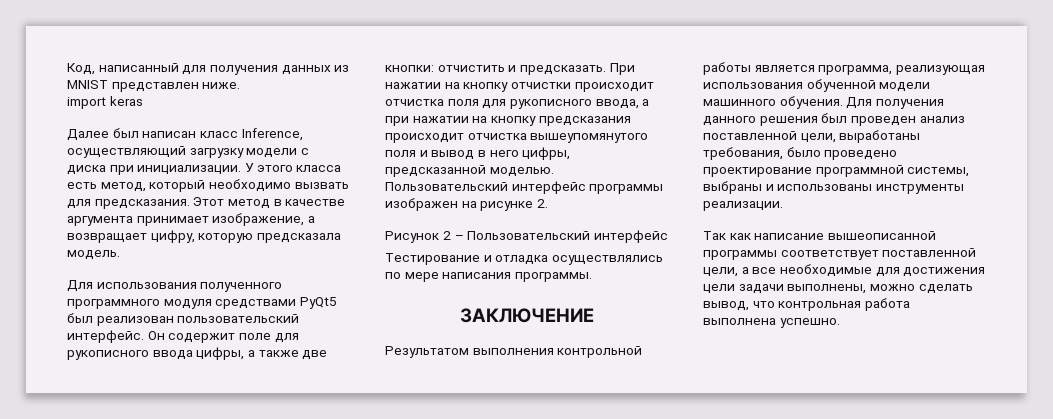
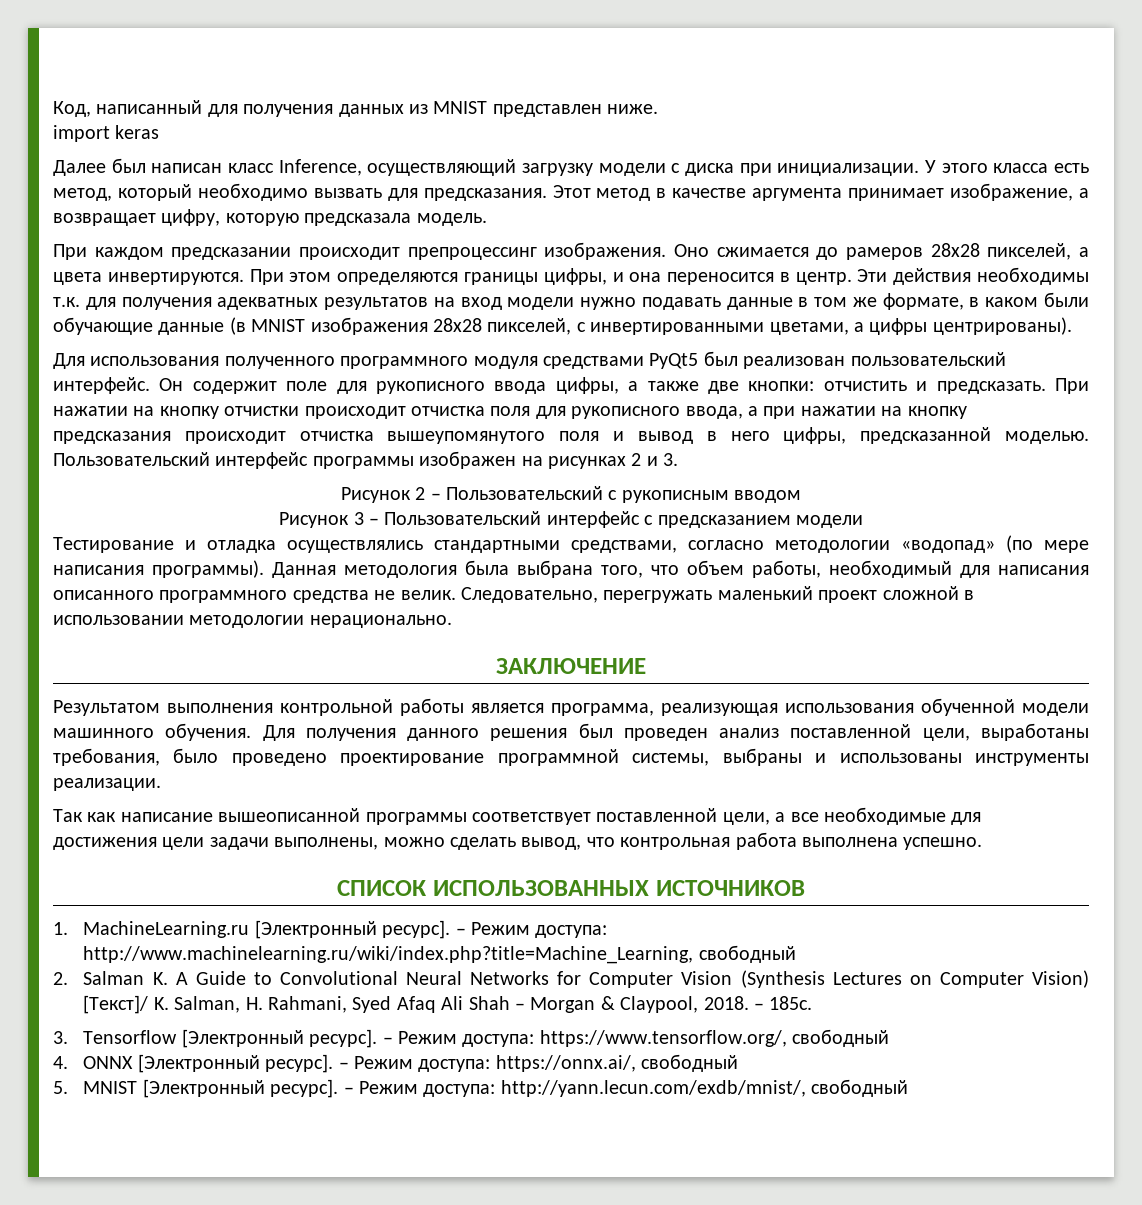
(120, 255) none -> [53,242,1089,260] [53,267,1089,285] [53,292,1089,310] [53,317,1072,335] // При каждом предсказании происходит препроцессинг изображения. Оно сжимается до рамеров 28x28 пикселей, а цвета инвертируются. При этом определяются границы цифры, и она переносится в центр. Эти действия необходимы т.к. для получения адекватных результатов на вход модели нужно подавать данные в том же формате, в каком были обучающие данные (в MNIST изображения 28x28 пикселей, с инвертированными цветами, а цифры центрированы).
[480,199,548,211] рисунке 2. -> [548,453,679,469] рисунках 2 и 3.
[593,230,668,243] [385,253,663,265] [385,272,592,282] интерфейс // Тестирование и отладка осуществлялись по мере написания программы. -> [608,490,802,503] [279,511,863,528] [53,535,1089,553] [53,560,1089,578] [53,586,974,603] [53,615,452,628] с рукописным вводом // Рисунок 3 – Пользовательский интерфейс с предсказанием модели // Тестирование и отладка осуществлялись стандартными средствами, согласно методологии «водопад» (по мере написания программы). Данная методология была выбрана того, что объем работы, необходимый для написания описанного программного средства не велик. Следовательно, перегружать маленький проект сложной в использовании методологии нерационально.
(840, 323) none -> [337,880,805,896] [53,920,608,939] [83,945,796,964] [53,970,1089,988] [83,995,813,1014] [53,1029,890,1048] [53,1054,739,1073] [53,1079,909,1098] // СПИСОК ИСПОЛЬЗОВАННЫХ ИСТОЧНИКОВ // 1. MachineLearning.ru [Электронный ресурс]. – Режим доступа: http://www.machinelearning.ru/wiki/index.php?title=Machine_Learning, свободный // 2. Salman K. A Guide to Convolutional Neural Networks for Computer Vision (Synthesis Lectures on Computer Vision) [Текст]/ K. Salman, H. Rahmani, Syed Afaq Ali Shah – Morgan & Claypool, 2018. – 185с. // 3. Tensorflow [Электронный ресурс]. – Режим доступа: https://www.tensorflow.org/, свободный // 4. ONNX [Электронный ресурс]. – Режим доступа: https://onnx.ai/, свободный // 5. MNIST [Электронный ресурс]. – Режим доступа: http://yann.lecun.com/exdb/mnist/, свободный

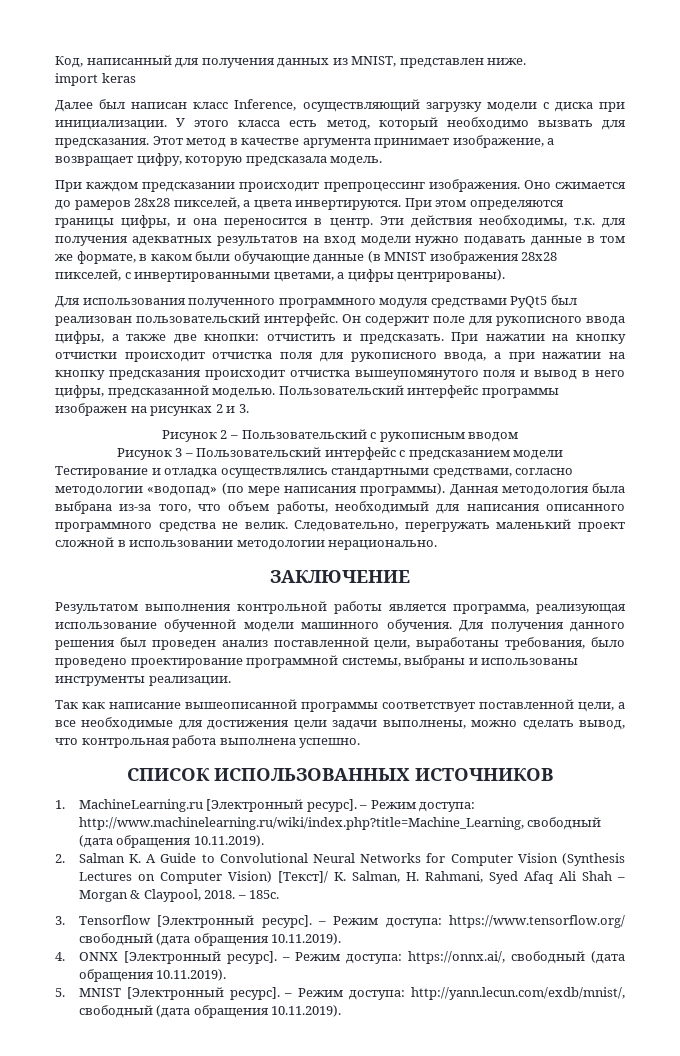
[433,101,488,114] MNIST -> [351,56,397,67] MNIST,
[976,267,1089,285] необходимы -> [478,215,567,228] необходимы,
(593, 569) none -> [119,504,152,511] из-за
[785,703,914,713] использования -> [55,622,157,629] использование
(796, 954) none -> [78,835,264,848] (дата обращения 10.11.2019).
[539,1029,890,1047] https://www.tensorflow.org/, свободный -> [449,915,625,928] [78,933,342,946] https://www.tensorflow.org/ свободный (дата обращения 10.11.2019).
(739, 1063) none -> [591,951,625,964] [78,969,227,982] (дата обращения 10.11.2019).
(909, 1088) none -> [156,1005,342,1018] (дата обращения 10.11.2019).

